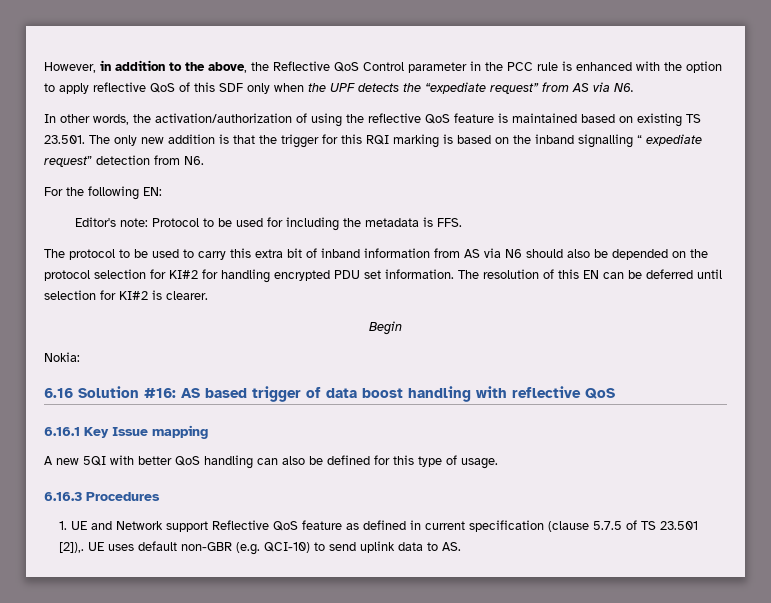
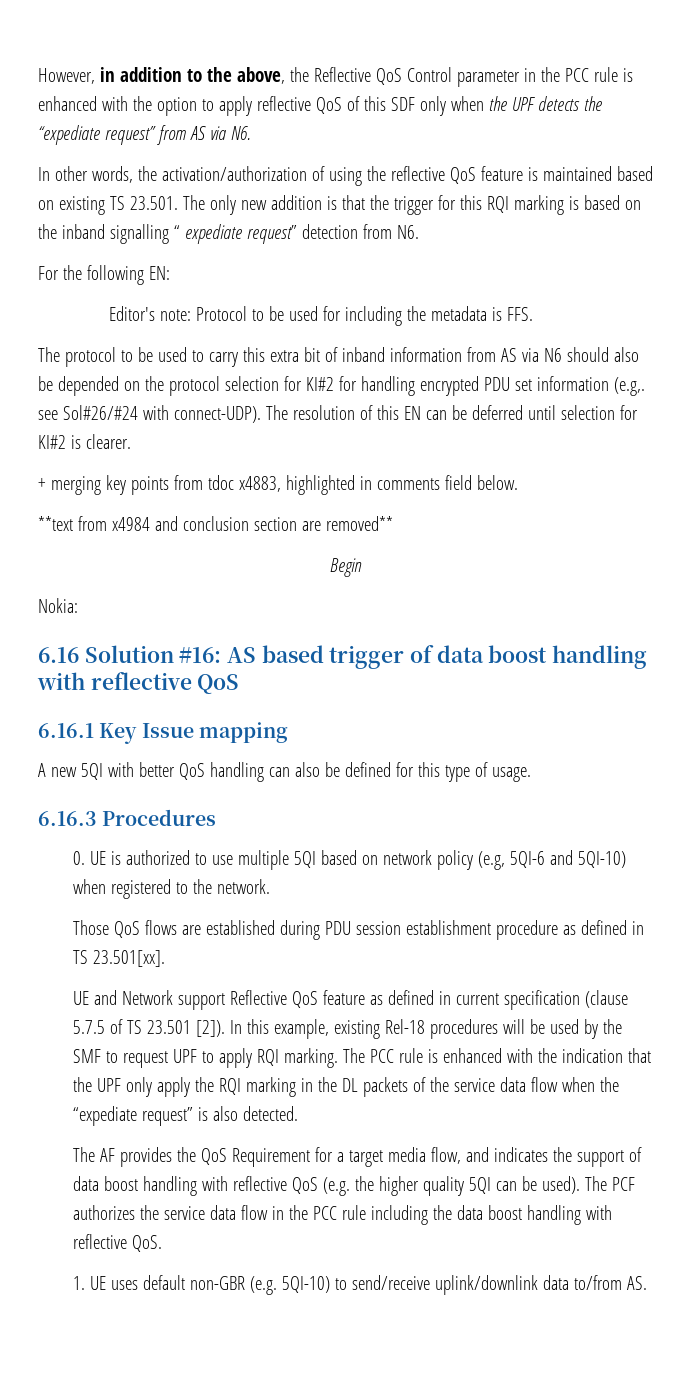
[385,269,454,279] information. -> [536,376,645,396] [38,405,261,423] information (e.g,. see Sol#26/#24 with connect-UDP).
(208, 295) none -> [38,475,518,495] [38,516,393,531] // + merging key points from tdoc x4883, highlighted in comments field below. // **text from x4984 and conclusion section are removed**
[59,521,68,530] 1. -> [73,850,627,870] [73,879,271,899] [73,920,645,940] [73,950,166,967] 0. UE is authorized to use multiple 5QI based on network policy (e.g, 5QI-6 and 5QI-10) when registered to the network. // Those QoS flows are established during PDU session establishment procedure as defined in TS 23.501[xx]. //
[59,542,85,553] [2]),. -> [196,1019,623,1039] [73,1048,652,1068] [73,1077,620,1097] [73,1106,299,1126] [73,1147,643,1167] [73,1176,636,1196] [73,1205,613,1225] [73,1234,163,1252] [73,1276,86,1290] [2]). In this example, existing Rel-18 procedures will be used by the SMF to request UPF to apply RQI marking. The PCC rule is enhanced with the indication that the UPF only apply the RQI marking in the DL packets of the service data flow when the “expediate request” is also detected. // The AF provides the QoS Requirement for a target media flow, and indicates the support of data boost handling with reflective QoS (e.g. the higher quality 5QI can be used). The PCF authorizes the service data flow in the PCC rule including the data boost handling with reflective QoS. // 1.
[264,541,439,553] QCI-10) to send uplink data to -> [282,1275,623,1295] 5QI-10) to send/receive uplink/downlink data to/from

